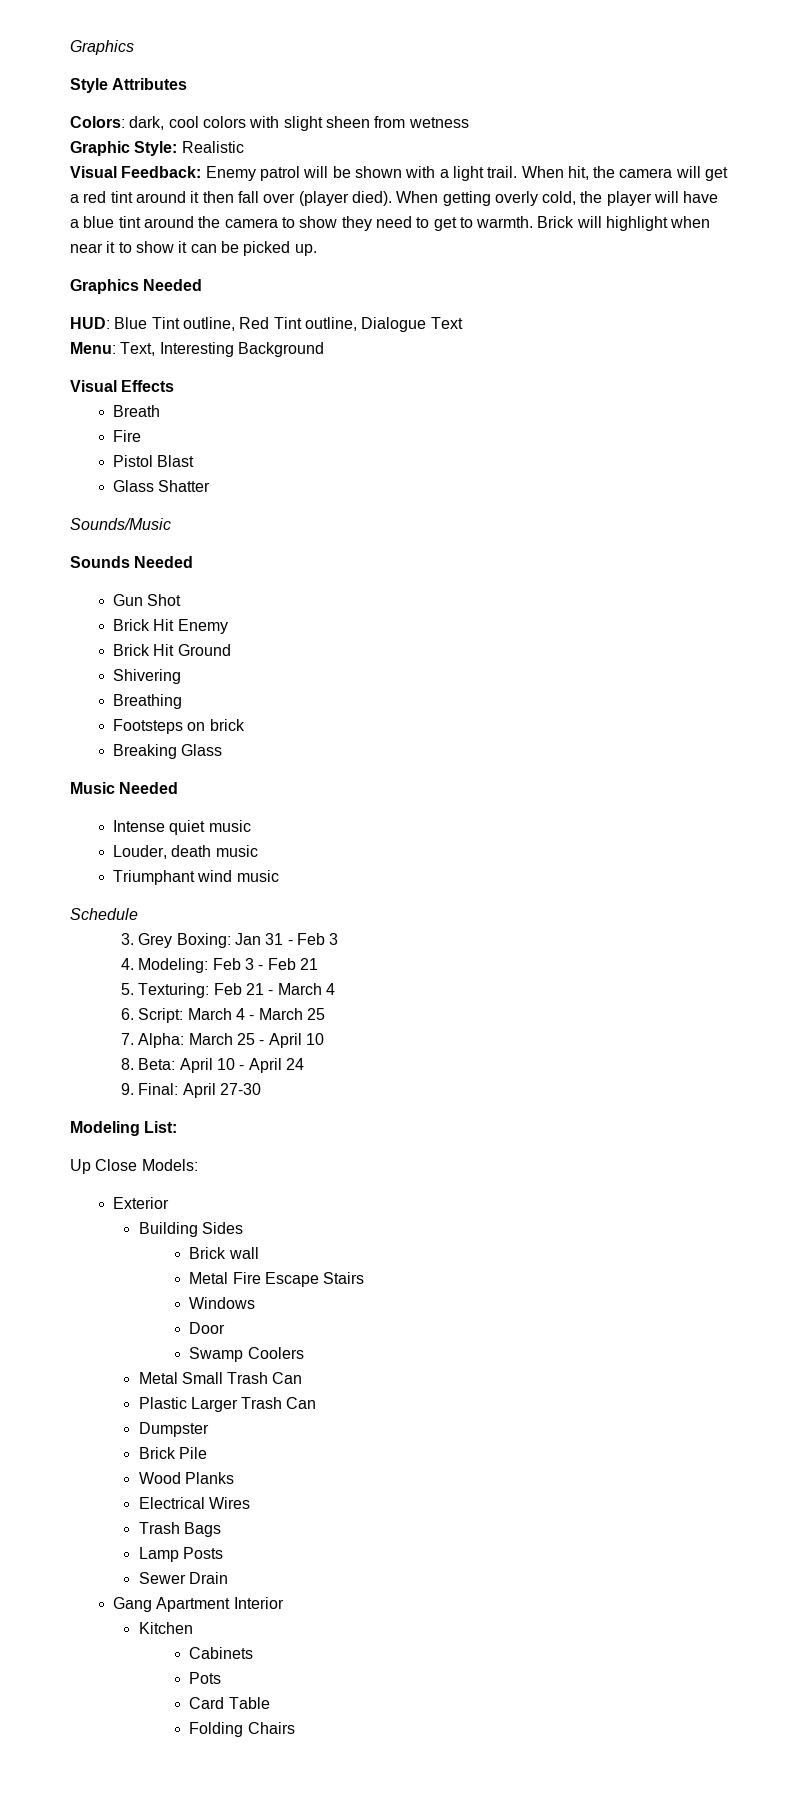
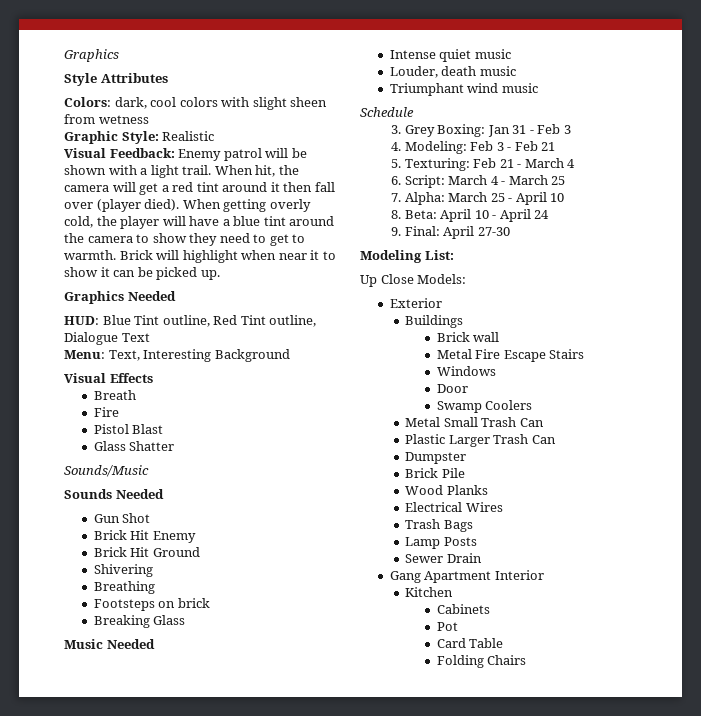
[138,1222,243,1237] Building Sides -> [405,315,464,328] Buildings
[189,1672,222,1684] Pots -> [436,622,458,631] Pot

